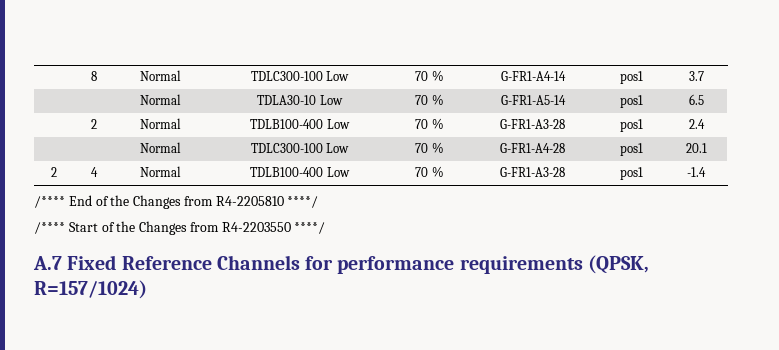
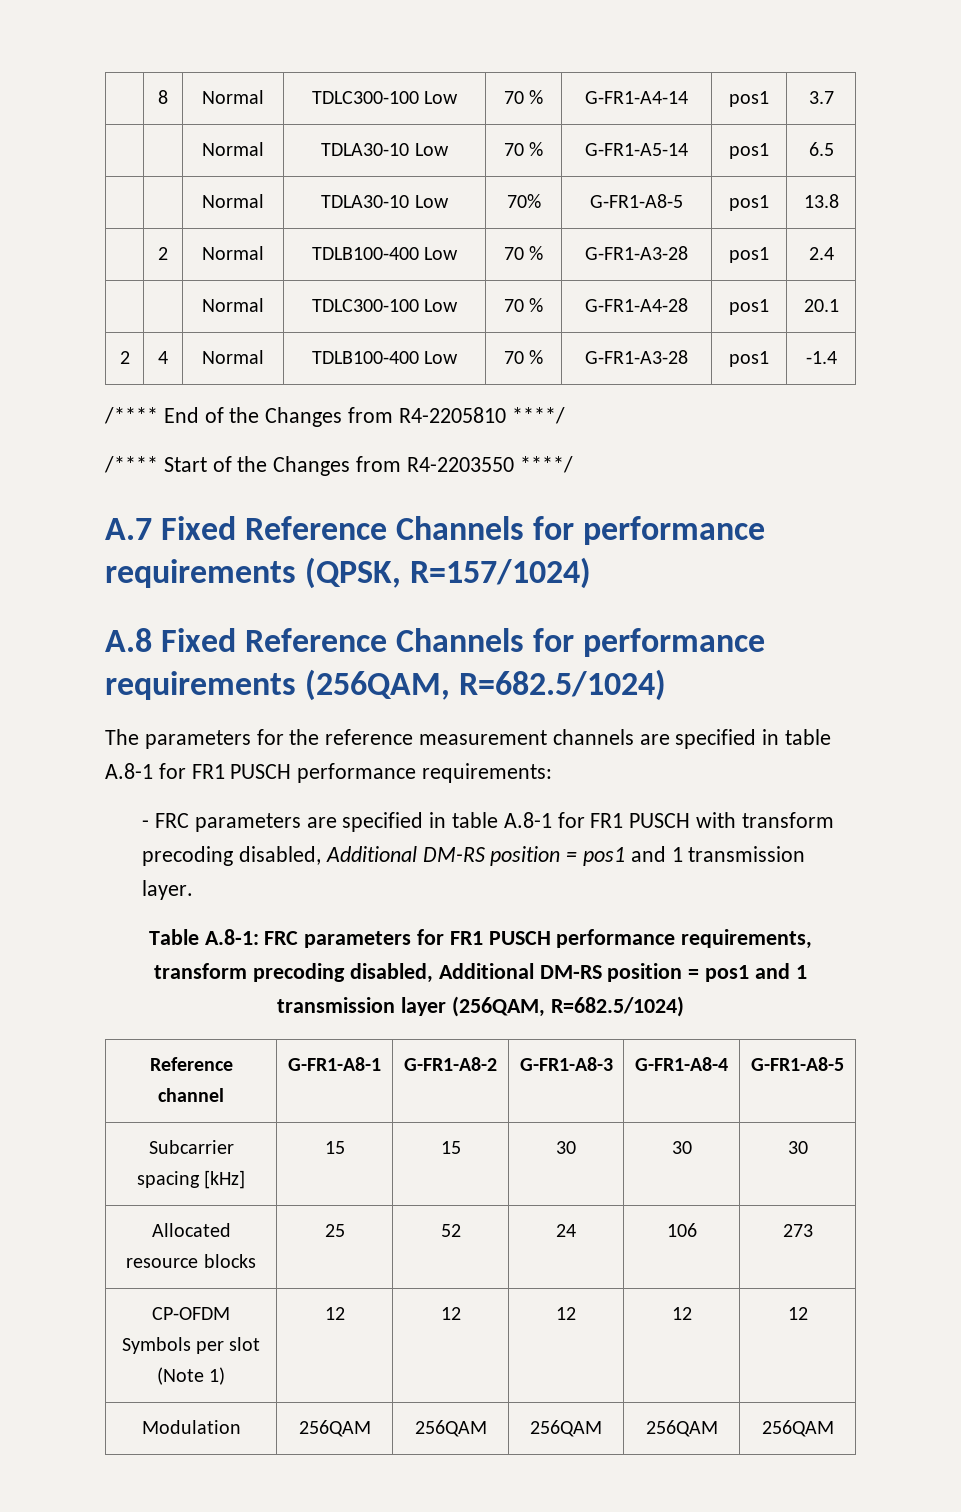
(704, 99) none -> [202,194,264,208] [321,195,449,208] [506,194,541,208] [590,194,683,208] [729,195,769,211] [803,194,839,208] // | | Normal | TDLA30-10 Low | 70% | G-FR1-A8-5 | pos1 | 13.8
(147, 289) none -> [105,628,766,657] [105,669,667,701] [105,729,832,749] [105,763,553,783] [142,812,834,832] [142,846,806,866] [142,880,194,900] [148,929,813,949] [154,963,807,983] [277,996,684,1017] [149,1057,233,1071] [158,1088,224,1102] [288,1057,381,1071] [404,1057,498,1071] [519,1057,613,1071] [635,1057,728,1071] [751,1057,844,1071] [148,1140,234,1154] [136,1170,246,1189] [324,1141,345,1154] [440,1141,461,1154] [556,1141,576,1154] [671,1141,692,1154] [787,1141,808,1154] [151,1223,231,1237] [126,1254,256,1268] [324,1224,345,1237] [440,1224,461,1237] [556,1224,576,1237] [666,1223,697,1237] [782,1224,813,1237] [152,1307,230,1320] [121,1337,261,1354] [156,1367,226,1385] [324,1307,345,1320] [440,1307,461,1320] [556,1307,576,1320] [671,1307,692,1320] [787,1307,808,1320] [141,1420,241,1434] [298,1420,371,1437] [414,1420,487,1437] [530,1420,602,1437] [645,1420,718,1437] [761,1420,834,1437] // A.8 Fixed Reference Channels for performance requirements (256QAM, R=682.5/1024) // The parameters for the reference measurement channels are specified in table A.8-1 for FR1 PUSCH performance requirements: // - FRC parameters are specified in table A.8-1 for FR1 PUSCH with transform precoding disabled, Additional DM-RS position = pos1 and 1 transmission layer. // Table A.8-1: FRC parameters for FR1 PUSCH performance requirements, transform precoding disabled, Additional DM-RS position = pos1 and 1 transmission layer (256QAM, R=682.5/1024) // Reference channel | G-FR1-A8-1 | G-FR1-A8-2 | G-FR1-A8-3 | G-FR1-A8-4 | G-FR1-A8-5 // Subcarrier spacing [kHz] | 15 | 15 | 30 | 30 | 30 // Allocated resource blocks | 25 | 52 | 24 | 106 | 273 // CP-OFDM Symbols per slot (Note 1) | 12 | 12 | 12 | 12 | 12 // Modulation | 256QAM | 256QAM | 256QAM | 256QAM | 256QAM

